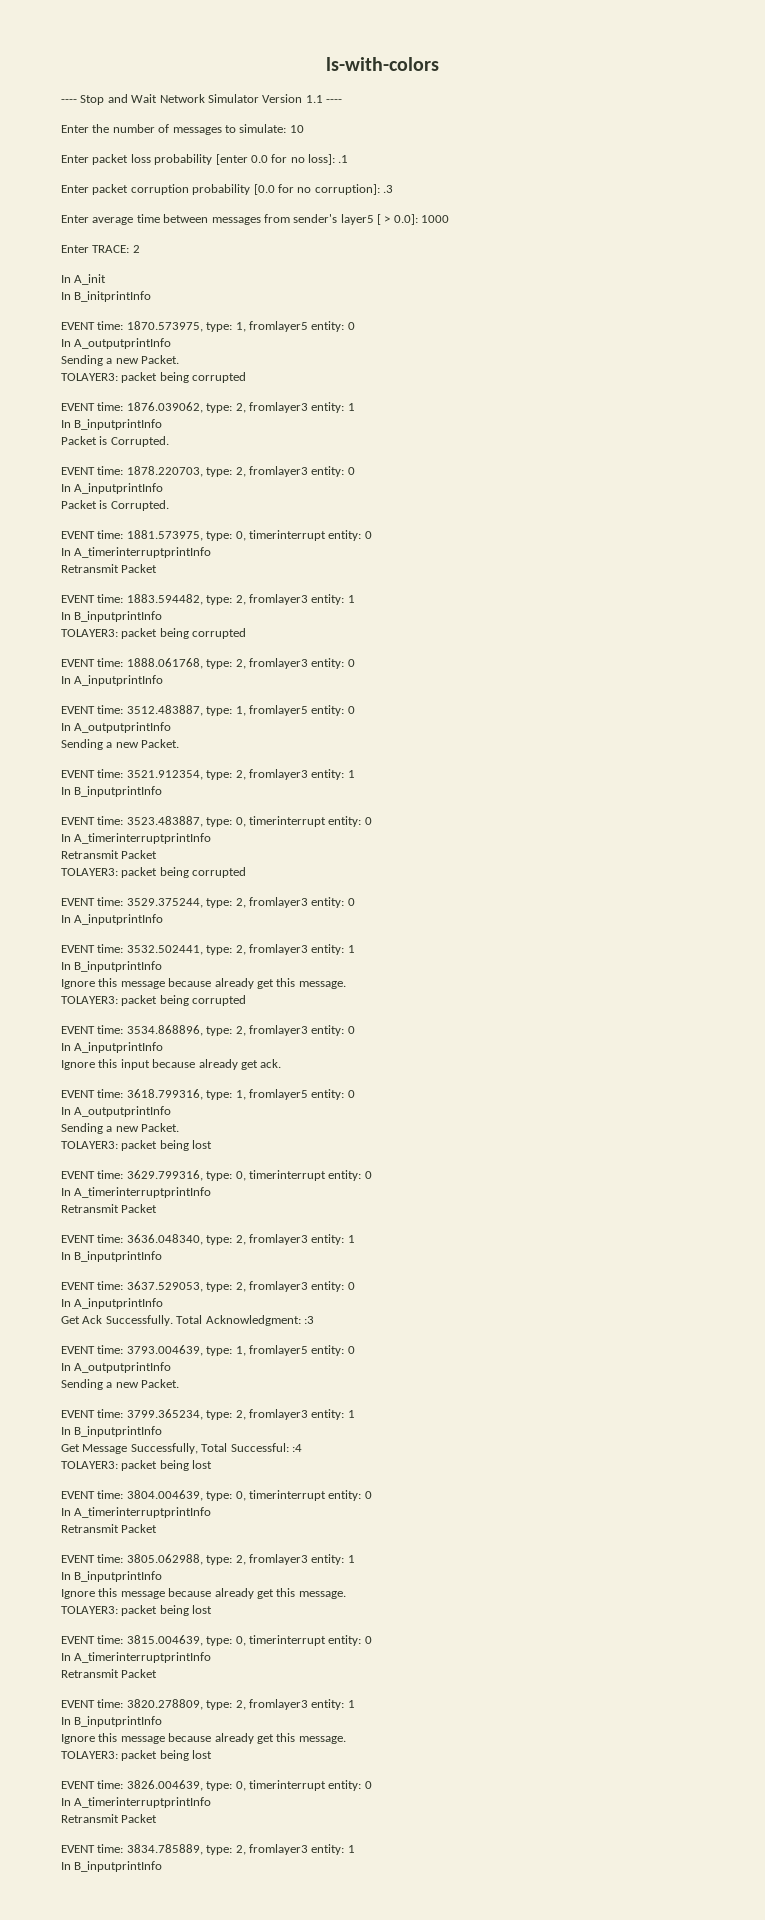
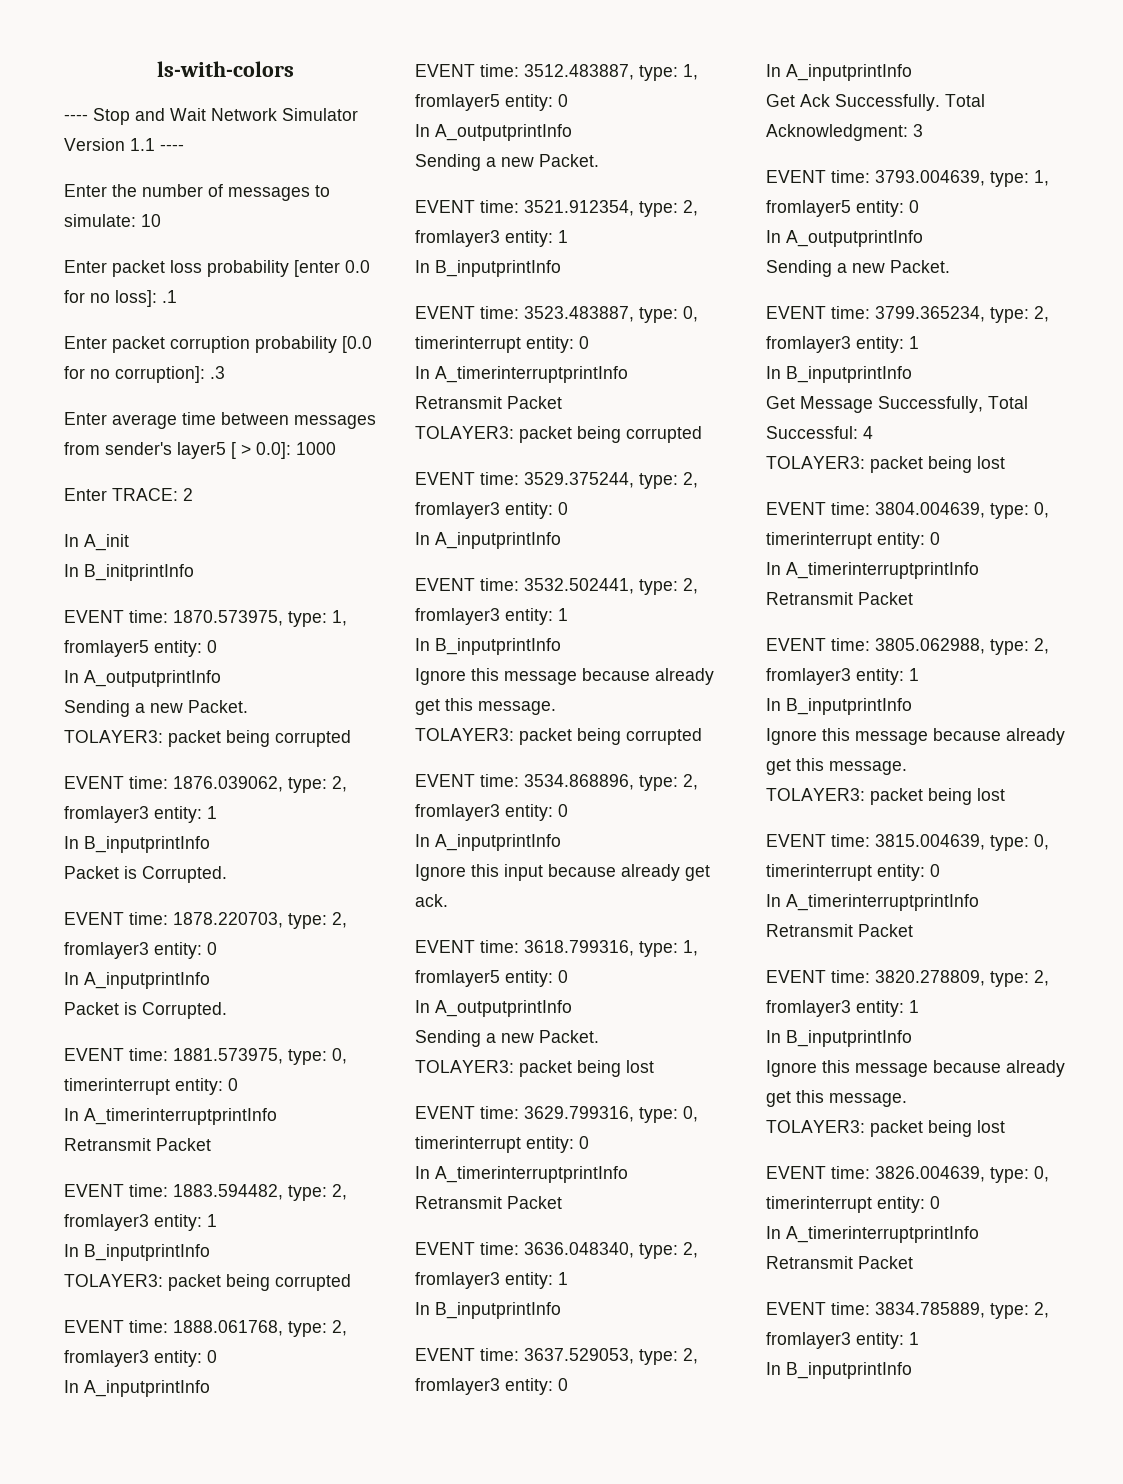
[303,1316,314,1324] :3 -> [913,124,923,137] 3
[291,1444,302,1452] :4 -> [863,426,873,439] 4

